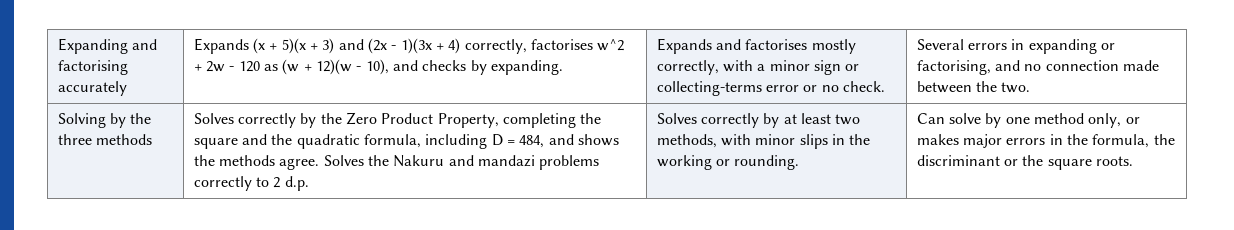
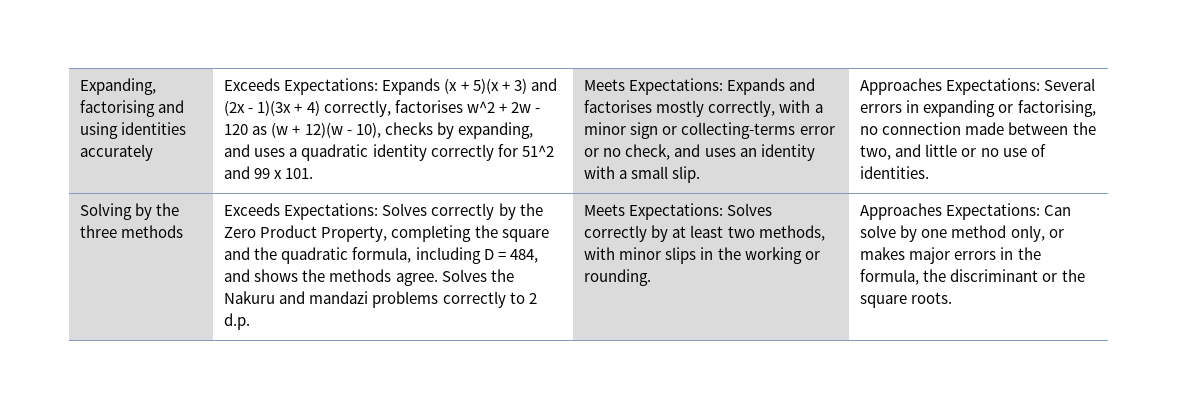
[57,38,158,54] [57,60,128,75] Expanding and factorising -> [80,78,157,95] [80,100,185,117] [80,122,187,139] Expanding, factorising and using identities
(127, 88) none -> [224,78,379,95] Exceeds Expectations:
[393,60,419,71] and -> (381, 130) none
[491,60,564,75] expanding. | -> [457,122,533,139] [224,144,554,161] [224,166,314,179] [584,78,724,95] expanding, and uses a quadratic identity correctly for 51^2 and 99 x 101. | Meets Expectations:
[843,81,886,92] check. | -> [625,144,815,161] [584,166,701,183] [860,78,1041,95] check, and uses an identity with a small slip. | Approaches Expectations:
[995,60,1021,71] and -> (1096, 108) none
[1001,82,1031,93] two. -> [860,144,1046,160] [860,166,930,179] two, and little or no use of identities.
(153, 139) none -> [224,203,379,220] Exceeds Expectations:
(309, 183) none -> [584,203,724,220] Meets Expectations:
(800, 162) none -> [860,203,1041,220] Approaches Expectations:

